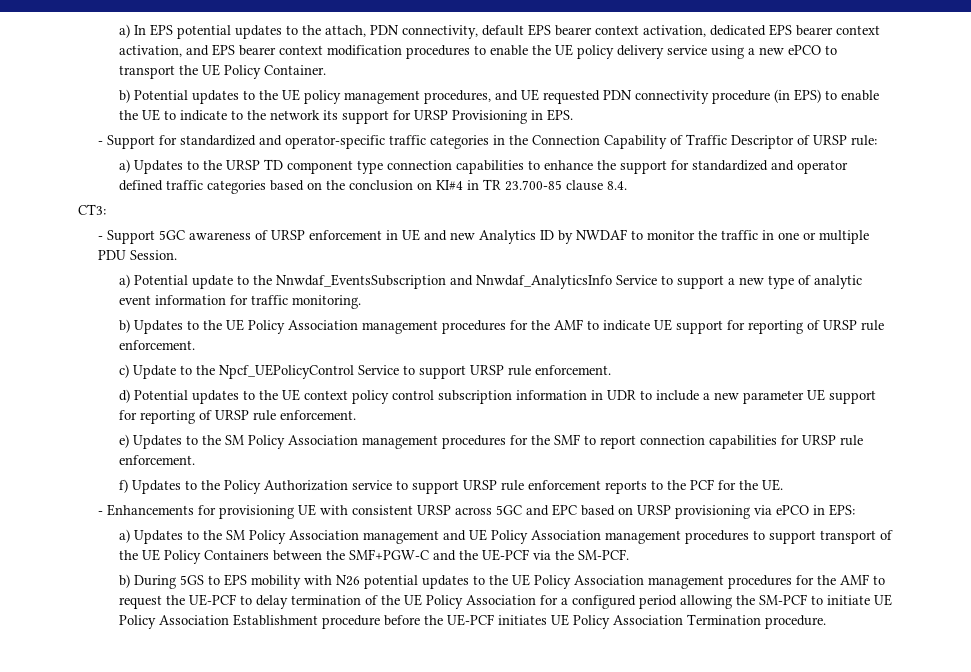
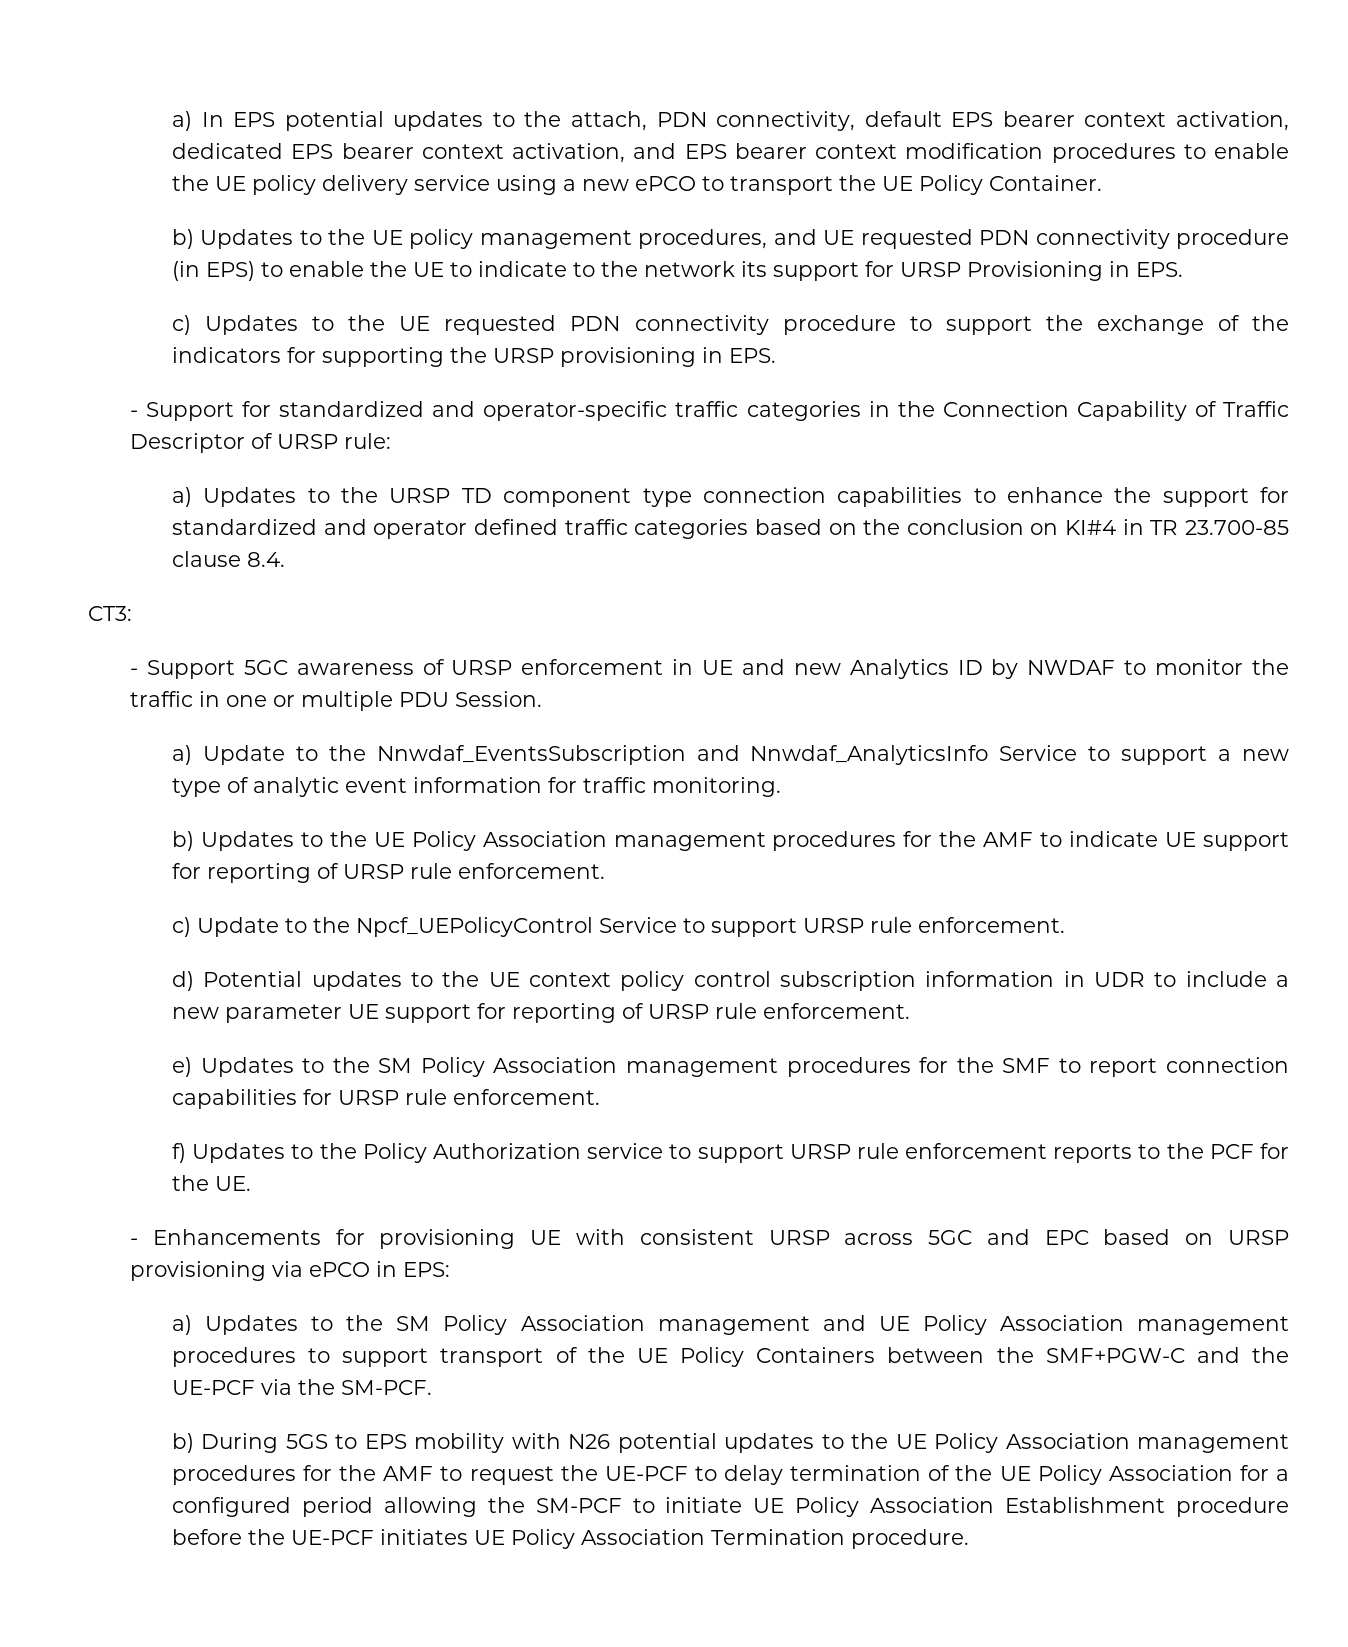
[133,90,239,104] Potential updates -> [200,229,294,249] Updates
(573, 115) none -> [172,315,1290,335] [172,347,777,367] // c) Updates to the UE requested PDN connectivity procedure to support the exchange of the indicators for supporting the URSP provisioning in EPS.
[133,275,233,289] Potential update -> [202,745,285,765] Update

